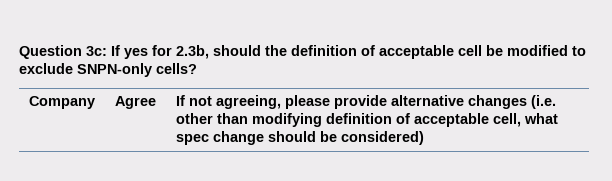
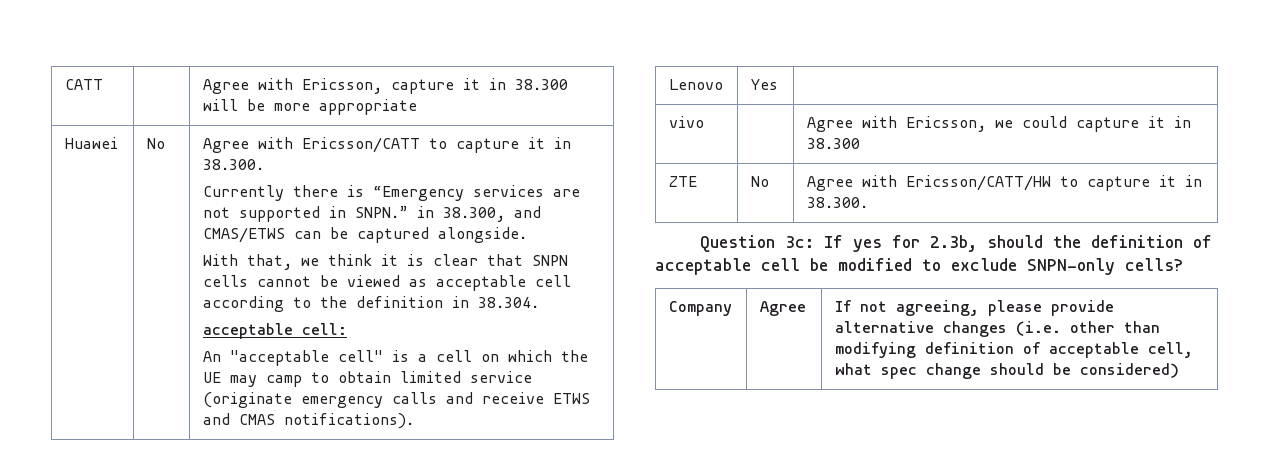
(19, 52) none -> [64,79,103,90] [202,78,568,94] [202,99,417,115] [64,137,118,149] [146,138,165,149] [202,137,571,153] [202,159,264,170] [202,185,580,201] [202,206,541,222] [202,227,527,243] [202,254,568,270] [202,275,571,291] [202,296,539,312] [202,323,347,339] [202,350,588,366] [202,371,532,387] [202,392,590,408] [202,413,414,429] [668,79,723,90] [750,79,778,90] [668,116,704,128] [806,116,1191,132] [806,138,860,149] [668,176,697,187] [750,176,769,187] [806,175,1202,191] [806,197,868,208] CATT | | Agree with Ericsson, capture it in 38.300 will be more appropriate // Huawei | No | Agree with Ericsson/CATT to capture it in 38.300. // Currently there is “Emergency services are not supported in SNPN.” in 38.300, and CMAS/ETWS can be captured alongside. // With that, we think it is clear that SNPN cells cannot be viewed as acceptable cell according to the definition in 38.304. // acceptable cell: // An "acceptable cell" is a cell on which the UE may camp to obtain limited service (originate emergency calls and receive ETWS and CMAS notifications). // Lenovo | Yes | // vivo | | Agree with Ericsson, we could capture it in 38.300 // ZTE | No | Agree with Ericsson/CATT/HW to capture it in 38.300. //

